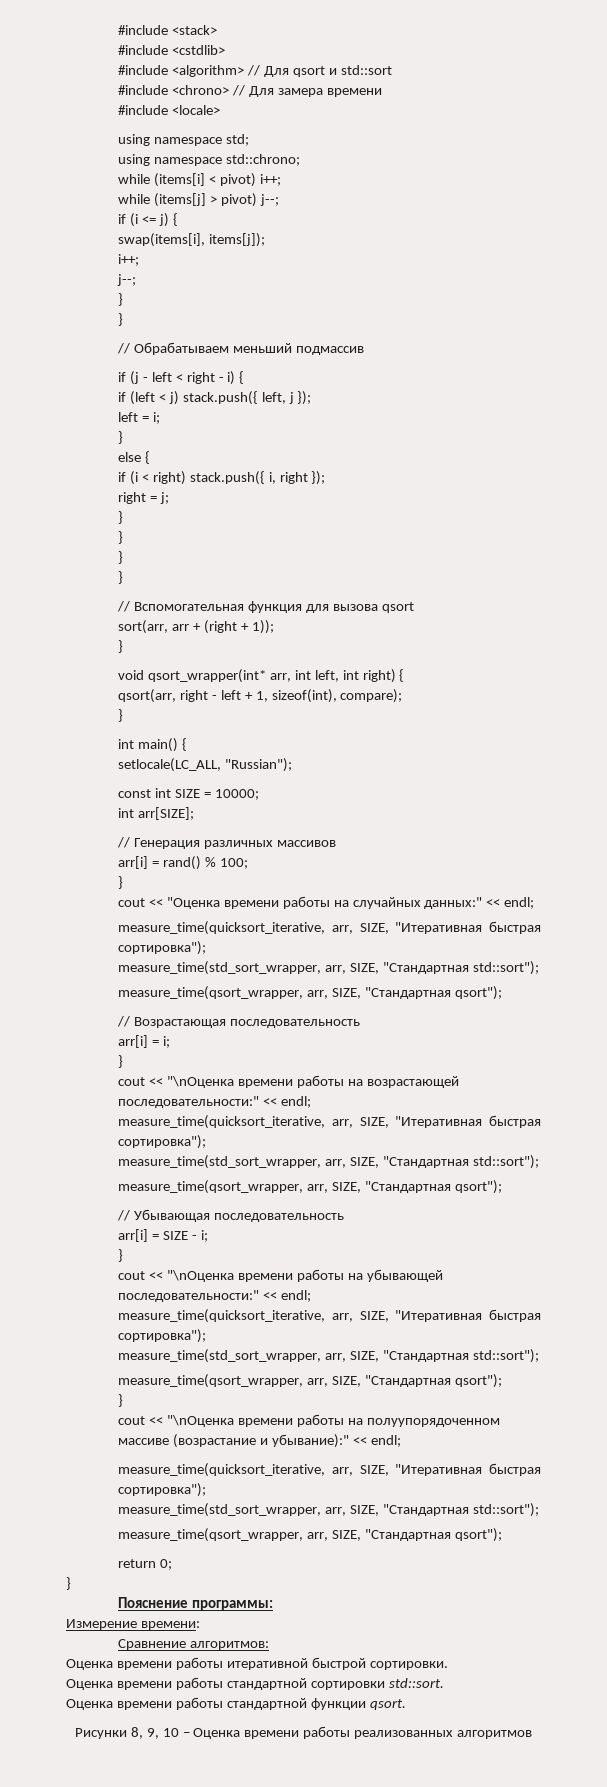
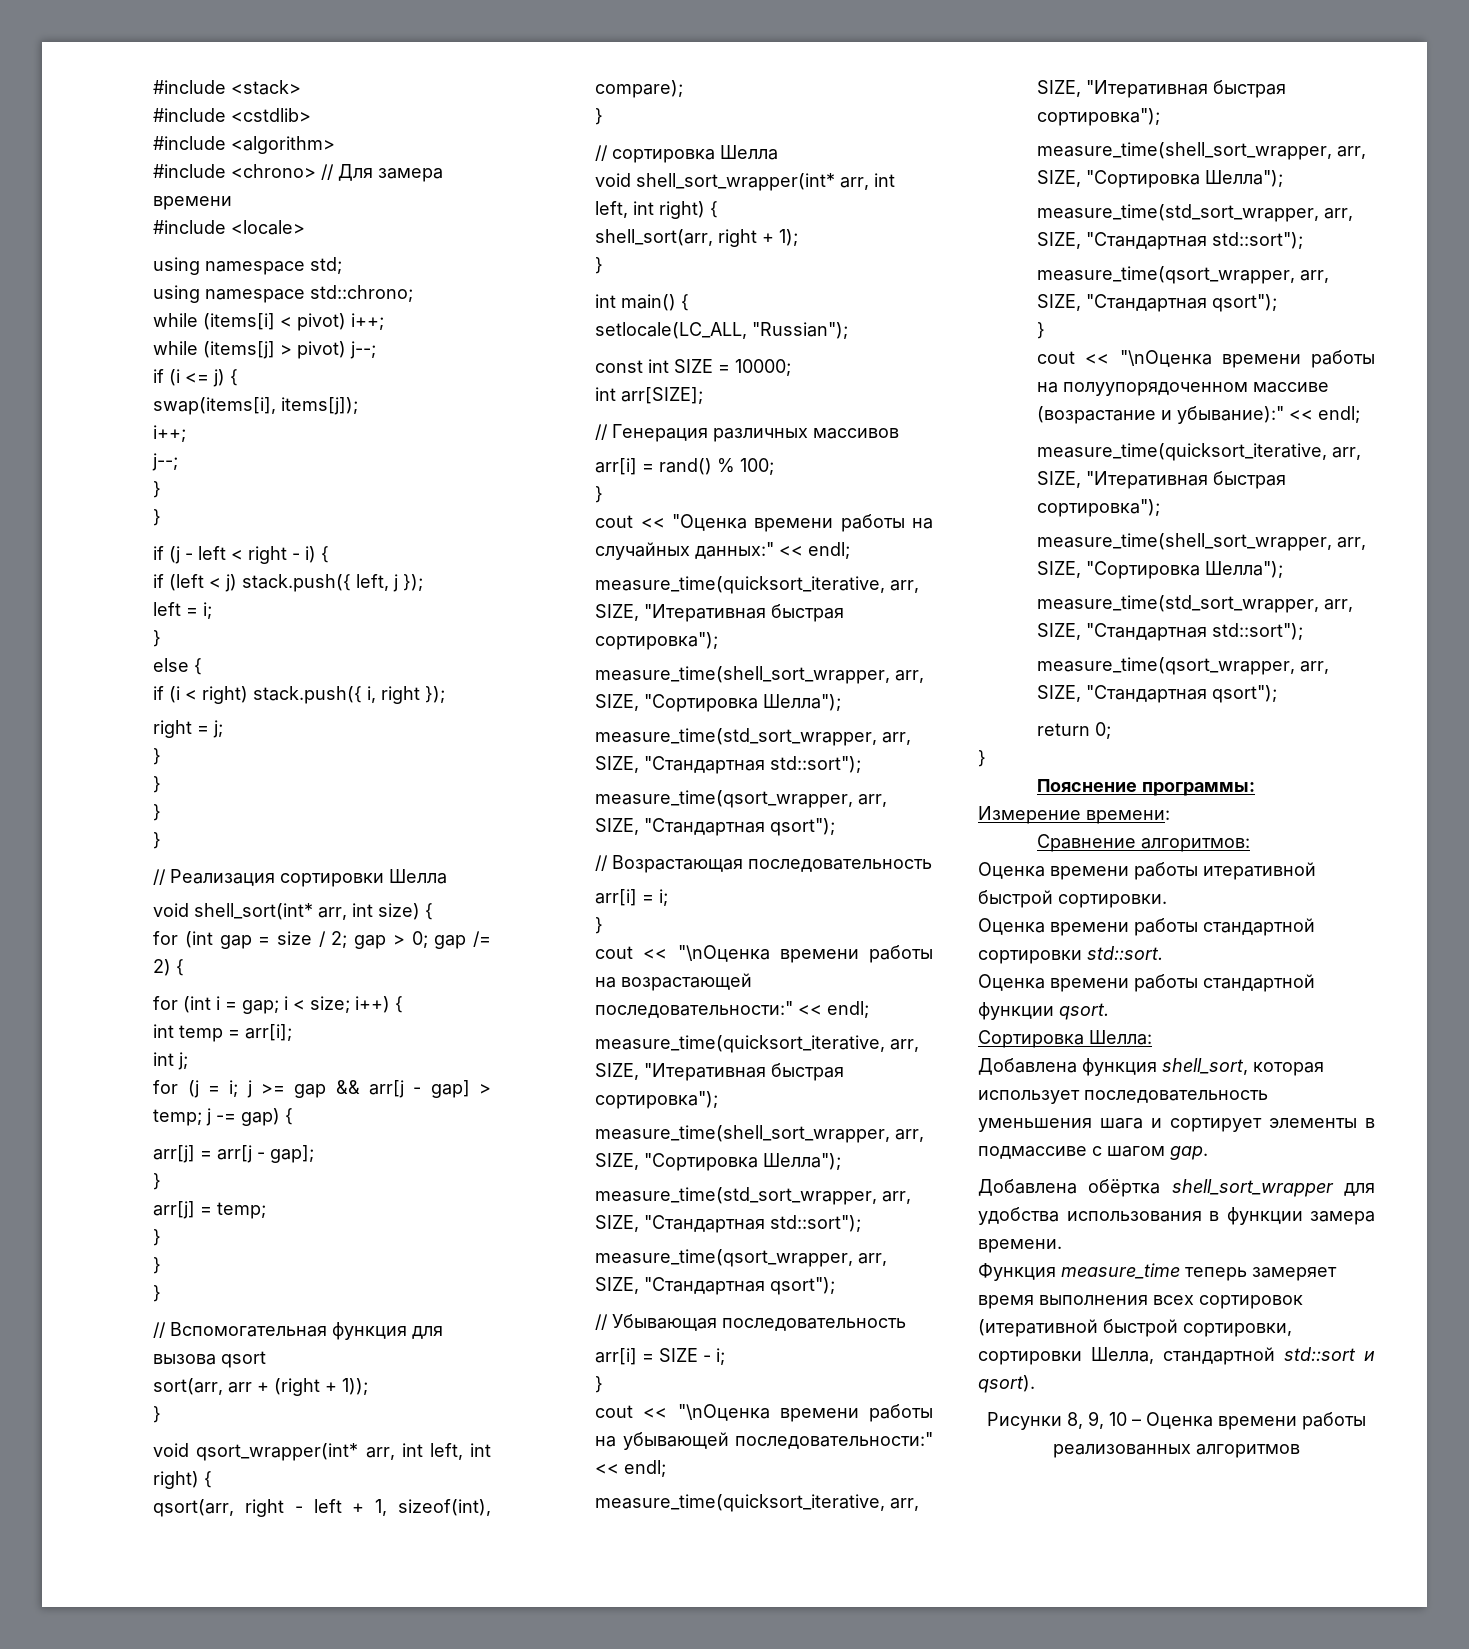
[246,65,392,77] // Для qsort и std::sort -> (336, 145) none
[117,342,364,355] // // Обрабатываем меньший подмассив -> (162, 517) none
(124, 577) none -> [153,869,448,887] [153,903,434,920] [153,931,492,949] [153,959,185,976] [153,996,404,1014] [153,1024,293,1042] [153,1052,189,1070] [153,1080,492,1098] [153,1108,294,1126] [153,1145,315,1163] [153,1173,162,1190] [153,1201,267,1219] [153,1229,162,1246] [153,1257,162,1274] [153,1285,162,1302] // // Реализация сортировки Шелла // void shell_sort(int* arr, int size) { // for (int gap = size / 2; gap > 0; gap /= 2) { // for (int i = gap; i < size; i++) { // int temp = arr[i]; // int j; // for (j = i; j >= gap && arr[j - gap] > temp; j -= gap) { // arr[j] = arr[j - gap]; // } // arr[j] = temp; // } // } // }
(124, 715) none -> [595,145,779,163] [595,173,896,191] [595,201,719,219] [595,229,799,247] [595,257,604,274] // // сортировка Шелла // void shell_sort_wrapper(int* arr, int left, int right) { // shell_sort(arr, right + 1); // }
(207, 948) none -> [595,666,925,684] [595,694,842,712] // measure_time(shell_sort_wrapper, arr, SIZE, "Сортировка Шелла");
(207, 1142) none -> [595,1125,925,1143] [595,1153,842,1171] // measure_time(shell_sort_wrapper, arr, SIZE, "Сортировка Шелла");
(207, 1336) none -> [1037,142,1367,160] [1037,170,1284,188] // measure_time(shell_sort_wrapper, arr, SIZE, "Сортировка Шелла");
(207, 1490) none -> [1037,533,1367,551] [1037,561,1284,579] // measure_time(shell_sort_wrapper, arr, SIZE, "Сортировка Шелла");
(406, 1704) none -> [978,1030,1152,1048] [978,1058,1324,1076] [978,1090,1268,1104] [978,1118,1375,1132] [978,1146,1208,1160] [978,1179,1375,1197] [978,1207,1375,1225] [978,1239,1062,1253] [978,1263,1337,1281] [978,1295,1303,1309] [978,1319,1292,1337] [978,1347,1375,1365] [978,1375,1035,1393] // Сортировка Шелла: // Добавлена функция shell_sort, которая использует последовательность уменьшения шага и сортирует элементы в подмассиве с шагом gap. // Добавлена обёртка shell_sort_wrapper для удобства использования в функции замера времени. // Функция measure_time теперь замеряет время выполнения всех сортировок (итеративной быстрой сортировки, сортировки Шелла, стандартной std::sort и qsort).

